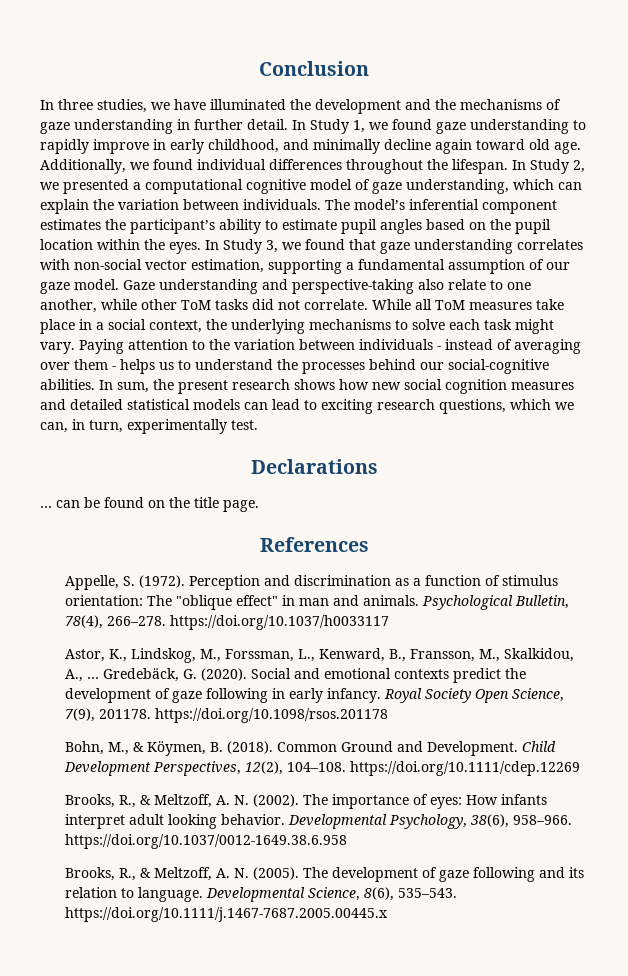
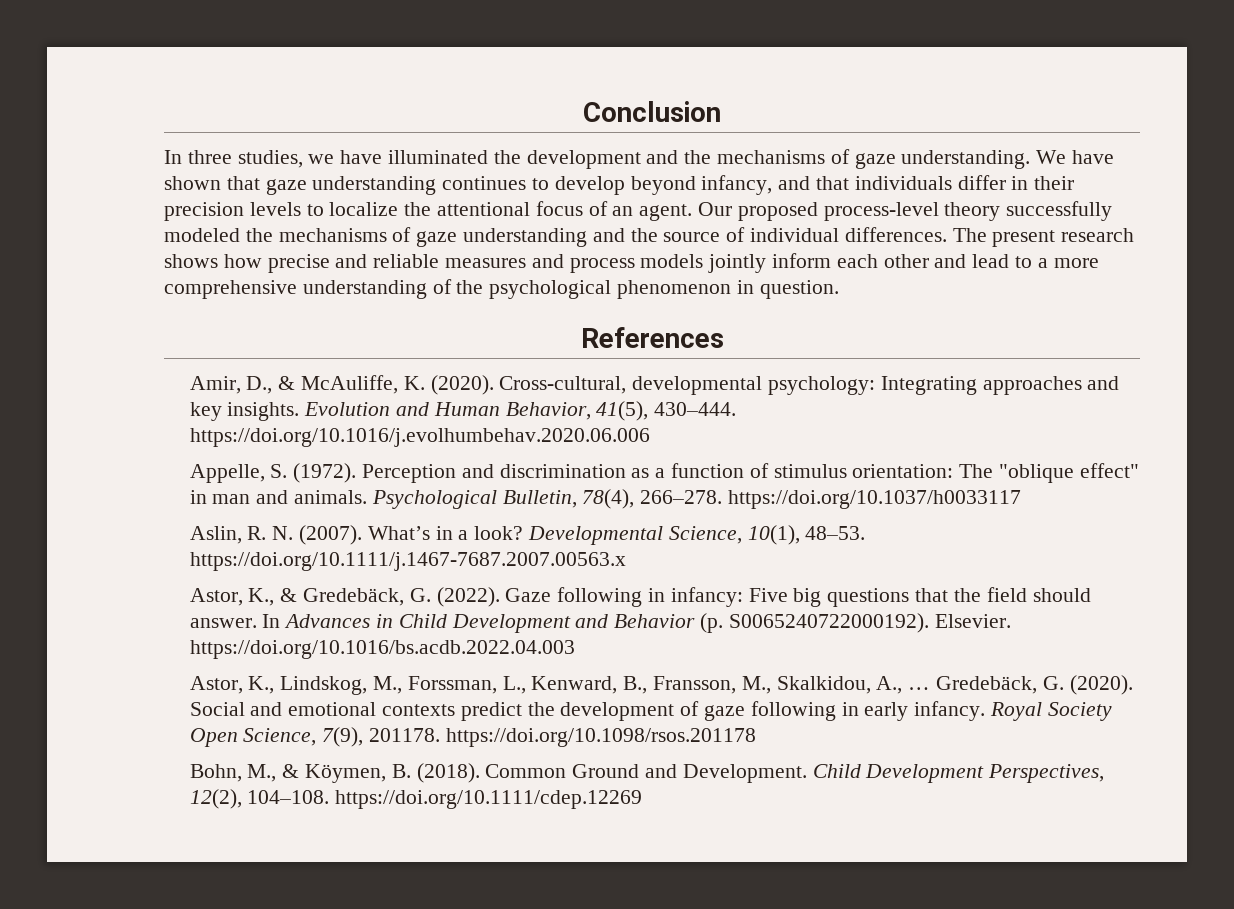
[74,119,586,134] [40,139,581,154] [40,159,585,174] [40,179,582,194] [40,199,557,214] [40,219,551,234] [40,239,583,254] [40,259,570,274] [40,279,531,294] [40,299,564,313] [40,319,554,334] [40,339,581,354] [40,359,549,374] [40,379,574,394] [40,399,574,414] [40,419,258,434] [250,459,378,474] [40,497,259,512] [259,537,369,552] understanding in further detail. In Study 1, we found gaze understanding to rapidly improve in early childhood, and minimally decline again toward old age. Additionally, we found individual differences throughout the lifespan. In Study 2, we presented a computational cognitive model of gaze understanding, which can explain the variation between individuals. The model’s inferential component estimates the participant’s ability to estimate pupil angles based on the pupil location within the eyes. In Study 3, we found that gaze understanding correlates with non-social vector estimation, supporting a fundamental assumption of our gaze model. Gaze understanding and perspective-taking also relate to one another, while other ToM tasks did not correlate. While all ToM measures take place in a social context, the underlying mechanisms to solve each task might vary. Paying attention to the variation between individuals - instead of averaging over them - helps us to understand the processes behind our social-cognitive abilities. In sum, the present research shows how new social cognition measures and detailed statistical models can lead to exciting research questions, which we can, in turn, experimentally test. // Declarations // … can be found on the title page. // References -> [901,150,1115,169] [164,175,1075,195] [164,201,1113,221] [164,227,1135,247] [164,253,1099,273] [164,279,839,299] [580,327,724,348] [189,375,1120,395] [189,401,737,421] [189,428,650,447] understanding. We have shown that gaze understanding continues to develop beyond infancy, and that individuals differ in their precision levels to localize the attentional focus of an agent. Our proposed process-level theory successfully modeled the mechanisms of gaze understanding and the source of individual differences. The present research shows how precise and reliable measures and process models jointly inform each other and lead to a more comprehensive understanding of the psychological phenomenon in question. // References // Amir, D., & McAuliffe, K. (2020). Cross-cultural, developmental psychology: Integrating approaches and key insights. Evolution and Human Behavior, 41(5), 430–444. https://doi.org/10.1016/j.evolhumbehav.2020.06.006
(389, 622) none -> [189,525,866,545] [189,552,626,571] [189,587,1091,607] [189,613,1011,633] [189,640,575,659] // Aslin, R. N. (2007). What’s in a look? Developmental Science, 10(1), 48–53. https://doi.org/10.1111/j.1467-7687.2007.00563.x // Astor, K., & Gredebäck, G. (2022). Gaze following in infancy: Five big questions that the field should answer. In Advances in Child Development and Behavior (p. S0065240722000192). Elsevier. https://doi.org/10.1016/bs.acdb.2022.04.003
[64,794,547,809] [64,814,572,829] [64,834,347,849] [64,867,584,882] [64,887,457,902] [64,907,388,922] // Brooks, R., & Meltzoff, A. N. (2002). The importance of eyes: How infants interpret adult looking behavior. Developmental Psychology, 38(6), 958–966. https://doi.org/10.1037/0012-1649.38.6.958 // Brooks, R., & Meltzoff, A. N. (2005). The development of gaze following and its relation to language. Developmental Science, 8(6), 535–543. https://doi.org/10.1111/j.1467-7687.2005.00445.x -> (643, 799) none

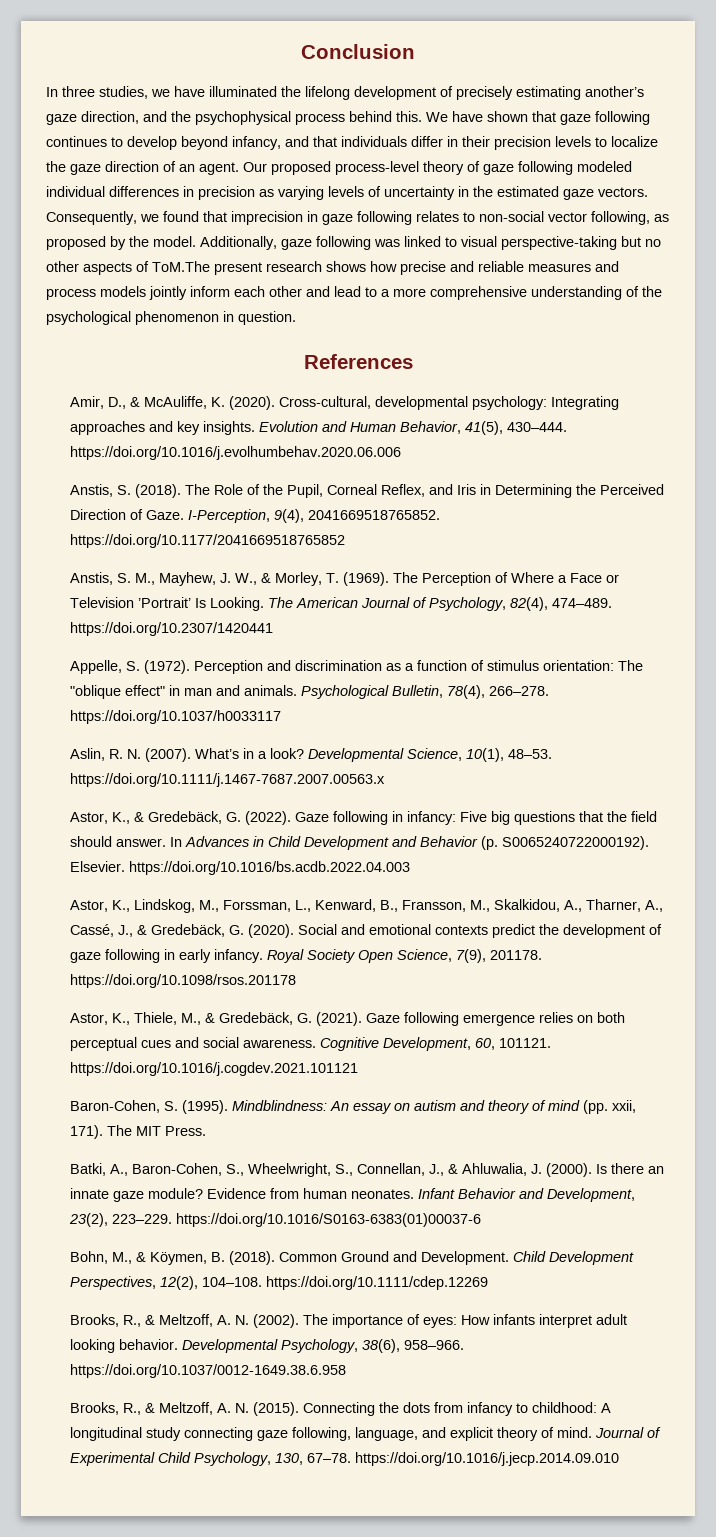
[526,149,1031,169] development and the mechanisms of gaze understanding. -> [305,86,644,100] [46,111,422,125] lifelong development of precisely estimating another’s gaze direction, and the psychophysical process behind this.
[312,176,437,195] understanding -> [595,111,650,125] following
[437,201,583,216] attentional focus -> [70,161,159,175] gaze direction
[1006,201,1113,221] [164,227,987,247] successfully modeled the mechanisms of gaze understanding and the source of individual differences. The -> [467,161,632,175] [46,186,648,200] [46,211,669,225] [46,236,661,250] [46,261,210,275] of gaze following modeled individual differences in precision as varying levels of uncertainty in the estimated gaze vectors. Consequently, we found that imprecision in gaze following relates to non-social vector following, as proposed by the model. Additionally, gaze following was linked to visual perspective-taking but no other aspects of ToM.The
(650, 437) none -> [69,484,664,498] [69,509,440,523] [69,534,345,548] [69,572,619,586] [69,597,612,611] [69,622,273,636] // Anstis, S. (2018). The Role of the Pupil, Corneal Reflex, and Iris in Determining the Perceived Direction of Gaze. I-Perception, 9(4), 2041669518765852. https://doi.org/10.1177/2041669518765852 // Anstis, S. M., Mayhew, J. W., & Morley, T. (1969). The Perception of Where a Face or Television ’Portrait’ Is Looking. The American Journal of Psychology, 82(4), 474–489. https://doi.org/10.2307/1420441
[908,687,931,690] … -> [585,899,663,912] [69,924,147,937] Tharner, A., Cassé, J., &
(756, 737) none -> [69,1012,625,1026] [69,1037,551,1051] [69,1062,358,1076] [69,1100,636,1114] [69,1125,206,1139] [69,1163,664,1177] [69,1188,635,1202] [68,1213,481,1227] // Astor, K., Thiele, M., & Gredebäck, G. (2021). Gaze following emergence relies on both perceptual cues and social awareness. Cognitive Development, 60, 101121. https://doi.org/10.1016/j.cogdev.2021.101121 // Baron-Cohen, S. (1995). Mindblindness: An essay on autism and theory of mind (pp. xxii, 171). The MIT Press. // Batki, A., Baron-Cohen, S., Wheelwright, S., Connellan, J., & Ahluwalia, J. (2000). Is there an innate gaze module? Evidence from human neonates. Infant Behavior and Development, 23(2), 223–229. https://doi.org/10.1016/S0163-6383(01)00037-6
(643, 799) none -> [69,1314,627,1328] [69,1339,464,1353] [69,1364,346,1378] [69,1402,611,1416] [69,1427,661,1441] [69,1452,619,1466] // Brooks, R., & Meltzoff, A. N. (2002). The importance of eyes: How infants interpret adult looking behavior. Developmental Psychology, 38(6), 958–966. https://doi.org/10.1037/0012-1649.38.6.958 // Brooks, R., & Meltzoff, A. N. (2015). Connecting the dots from infancy to childhood: A longitudinal study connecting gaze following, language, and explicit theory of mind. Journal of Experimental Child Psychology, 130, 67–78. https://doi.org/10.1016/j.jecp.2014.09.010

